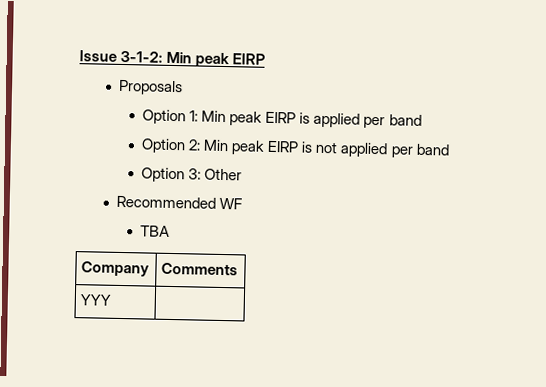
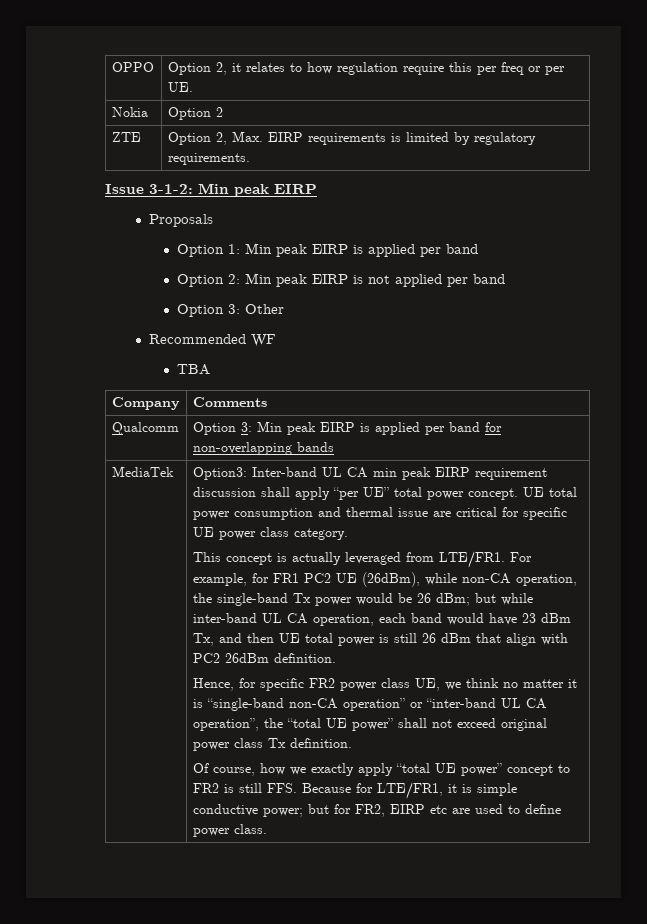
(79, 56) none -> [111,62,154,72] [167,62,565,75] [167,82,193,92] [111,107,148,117] [167,107,223,120] [111,132,141,142] [167,131,536,145] [167,153,250,165] OPPO | Option 2, it relates to how regulation require this per freq or per UE. // Nokia | Option 2 // ZTE | Option 2, Max. EIRP requirements is limited by regulatory requirements. //
[80,294,112,306] YYY | -> [111,422,179,435] [192,421,502,435] [192,442,334,455] [111,466,174,477] [192,467,547,480] [192,487,577,500] [192,507,567,520] [192,527,348,540] [192,551,532,568] [192,572,577,587] [192,593,533,606] [192,613,571,626] [192,633,568,646] [192,653,336,663] [192,678,577,691] [192,698,547,711] [192,718,547,731] [192,738,352,751] [192,763,570,776] [192,782,517,799] [192,804,561,817] [192,824,267,837] Qualcomm | Option 3: Min peak EIRP is applied per band for non-overlapping bands // MediaTek | Option3: Inter-band UL CA min peak EIRP requirement discussion shall apply “per UE” total power concept. UE total power consumption and thermal issue are critical for specific UE power class category. // This concept is actually leveraged from LTE/FR1. For example, for FR1 PC2 UE (26dBm), while non-CA operation, the single-band Tx power would be 26 dBm; but while inter-band UL CA operation, each band would have 23 dBm Tx, and then UE total power is still 26 dBm that align with PC2 26dBm definition. // Hence, for specific FR2 power class UE, we think no matter it is “single-band non-CA operation” or “inter-band UL CA operation”, the “total UE power” shall not exceed original power class Tx definition. // Of course, how we exactly apply “total UE power” concept to FR2 is still FFS. Because for LTE/FR1, it is simple conductive power; but for FR2, EIRP etc are used to define power class.

